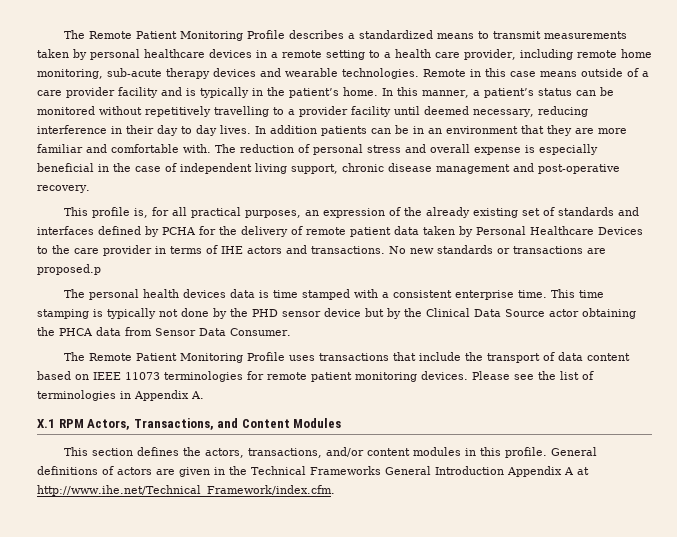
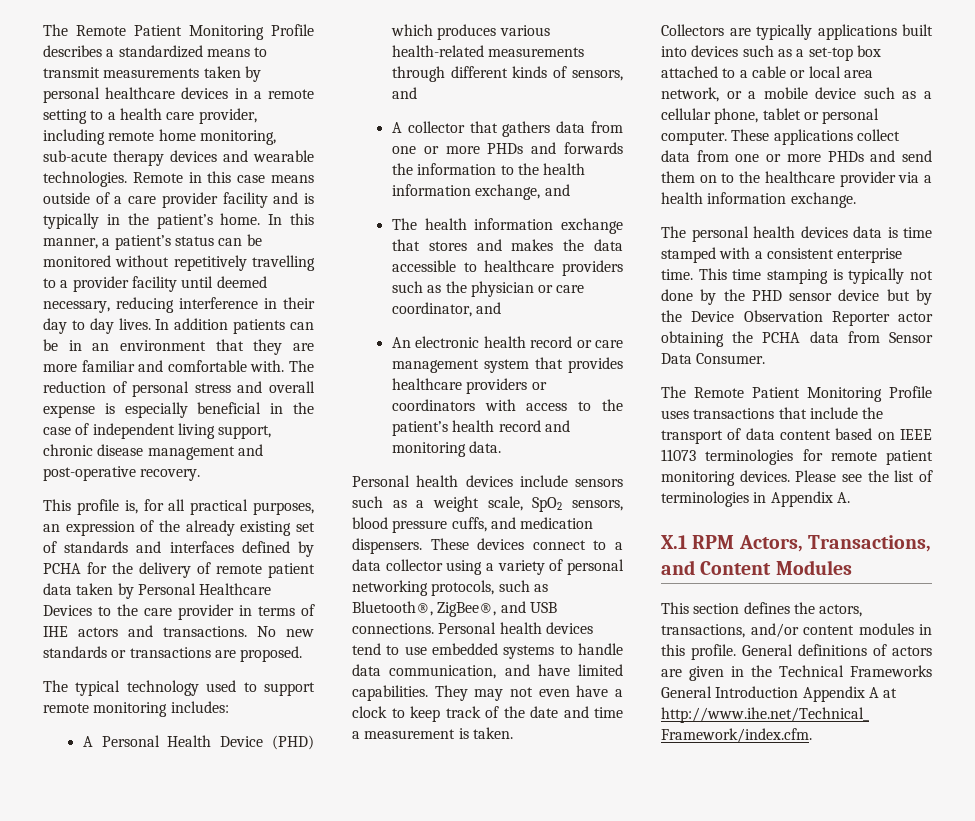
[37,264,101,275] proposed.p -> [240,646,303,662] [43,680,315,696] [43,701,229,717] [82,735,314,750] [390,24,550,40] [391,45,585,57] [391,66,623,82] [391,87,417,99] [391,121,623,137] [391,142,623,154] [391,163,586,175] [391,184,570,200] [391,218,623,234] [391,239,623,251] [391,260,623,276] [391,281,585,297] [391,302,502,317] [391,336,623,348] [391,357,623,373] [391,378,547,394] [391,399,623,411] [391,420,570,436] [391,441,502,457] [352,475,623,487] [352,496,623,512] [352,517,594,533] [352,538,623,554] [352,559,624,575] [352,580,548,596] [352,601,557,617] [352,622,593,634] [352,643,623,659] [352,664,623,679] [352,685,623,701] [352,706,623,722] [352,727,513,739] [661,24,933,40] [661,45,881,61] [661,66,873,78] [661,87,932,102] [661,108,880,124] [661,129,900,145] [661,150,932,162] [661,171,932,187] [661,192,856,208] proposed. // The typical technology used to support remote monitoring includes: // A Personal Health Device (PHD) which produces various health-related measurements through different kinds of sensors, and // A collector that gathers data from one or more PHDs and forwards the information to the health information exchange, and // The health information exchange that stores and makes the data accessible to healthcare providers such as the physician or care coordinator, and // An electronic health record or care management system that provides healthcare providers or coordinators with access to the patient’s health record and monitoring data. // Personal health devices include sensors such as a weight scale, SpO2 sensors, blood pressure cuffs, and medication dispensers. These devices connect to a data collector using a variety of personal networking protocols, such as Bluetooth®, ZigBee®, and USB connections. Personal health devices tend to use embedded systems to handle data communication, and have limited capabilities. They may not even have a clock to keep track of the date and time a measurement is taken. // Collectors are typically applications built into devices such as a set-top box attached to a cable or local area network, or a mobile device such as a cellular phone, tablet or personal computer. These applications collect data from one or more PHDs and send them on to the healthcare provider via a health information exchange.
[426,308,545,317] Clinical Data Source -> [691,310,890,326] Device Observation Reporter
[59,328,93,336] PHCA -> [762,332,801,343] PCHA

